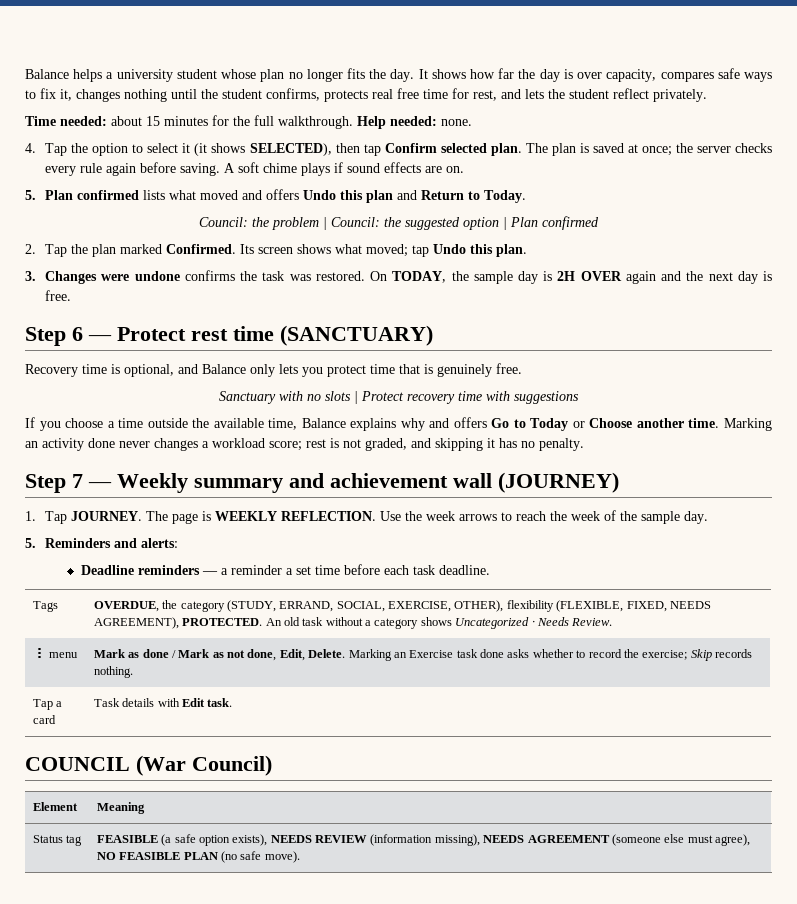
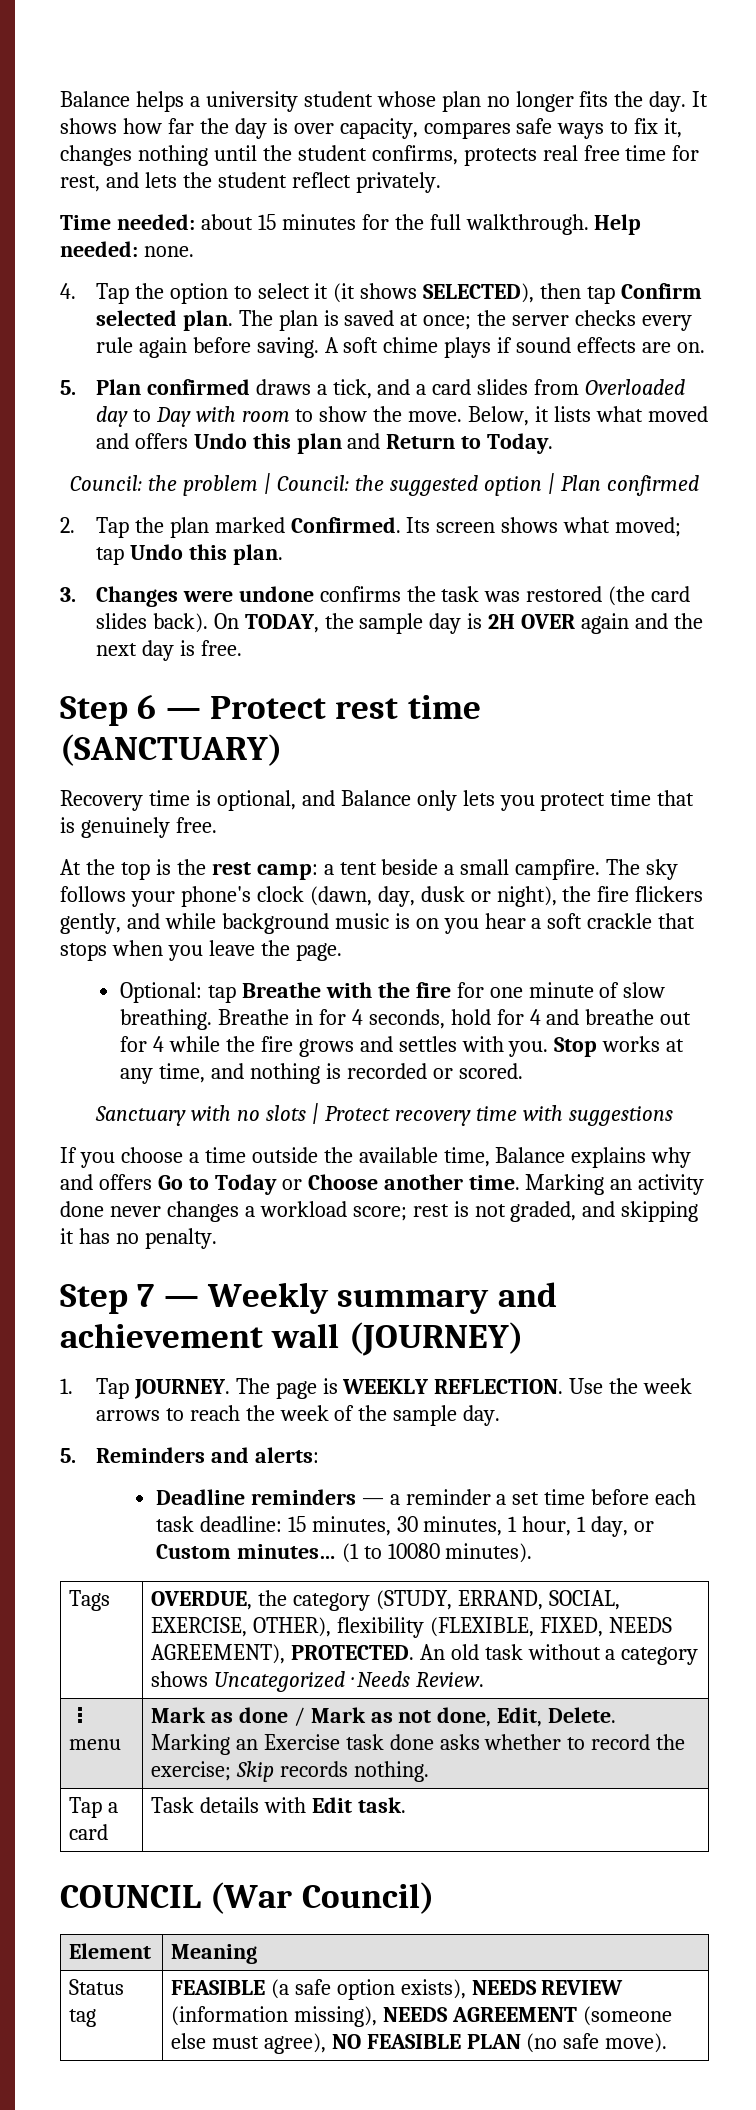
(140, 195) none -> [255,379,686,399] [95,406,550,427] draws a tick, and a card slides from Overloaded day to Day with room to show the move. Below, it
[315,271,365,281] restored. -> [526,586,691,606] [95,613,208,633] restored (the card slides back).
(522, 368) none -> [60,859,679,880] [60,886,704,907] [60,913,696,934] [60,940,342,961] [119,982,666,1003] [119,1009,692,1030] [119,1036,685,1057] [119,1063,523,1084] // At the top is the rest camp: a tent beside a small campfire. The sky follows your phone's clock (dawn, day, dusk or night), the fire flickers gently, and while background music is on you hear a soft crackle that stops when you leave the page. // Optional: tap Breathe with the fire for one minute of slow breathing. Breathe in for 4 seconds, hold for 4 and breathe out for 4 while the fire grows and settles with you. Stop works at any time, and nothing is recorded or scored.
[438,565,490,575] deadline. -> [199,1516,655,1537] [155,1543,533,1563] deadline: 15 minutes, 30 minutes, 1 hour, 1 day, or Custom minutes… (1 to 10080 minutes).

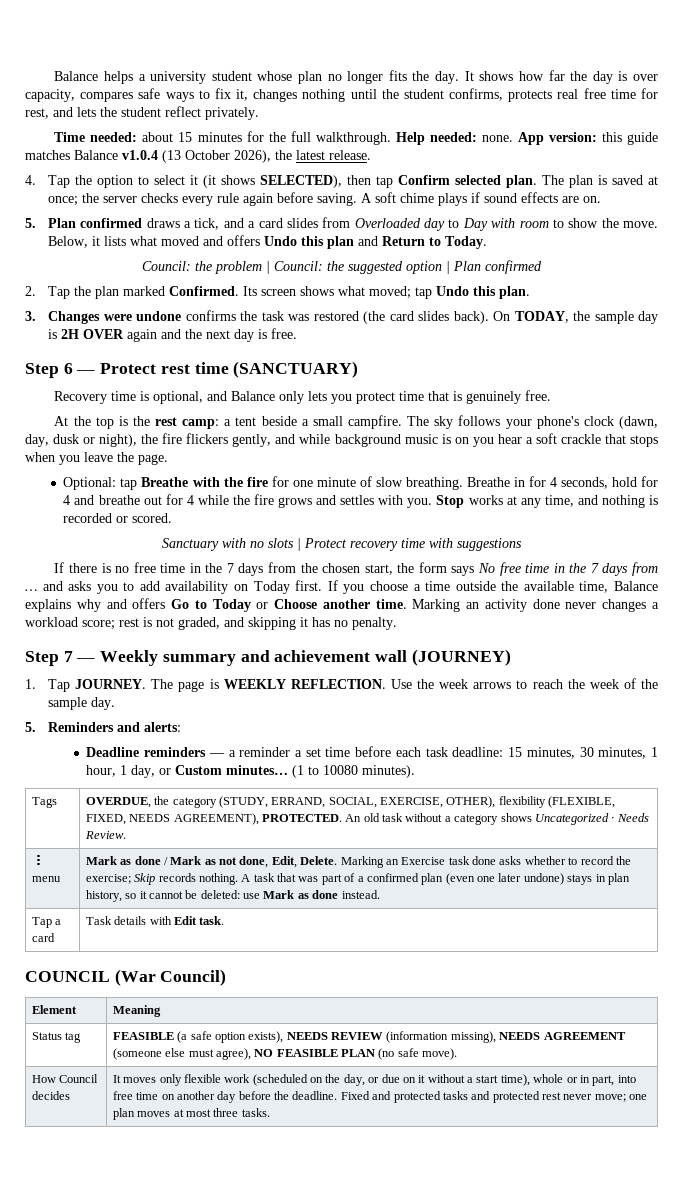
(194, 251) none -> [517,132,659,145] [25,150,371,163] App version: this guide matches Balance v1.0.4 (13 October 2026), the latest release.
(77, 1155) none -> [68,562,658,576] [25,580,338,594] there is no free time in the 7 days from the chosen start, the form says No free time in the 7 days from … and asks you to add availability on Today first. If
(429, 1771) none -> [241,873,630,885] [85,890,380,902] A task that was part of a confirmed plan (even one later undone) stays in plan history, so it cannot be deleted: use Mark as done instead.
(668, 2043) none -> [31,1074,99,1083] [31,1091,70,1100] [112,1074,636,1086] [112,1091,648,1103] [112,1108,270,1120] // How Council decides | It moves only flexible work (scheduled on the day, or due on it without a start time), whole or in part, into free time on another day before the deadline. Fixed and protected tasks and protected rest never move; one plan moves at most three tasks.

